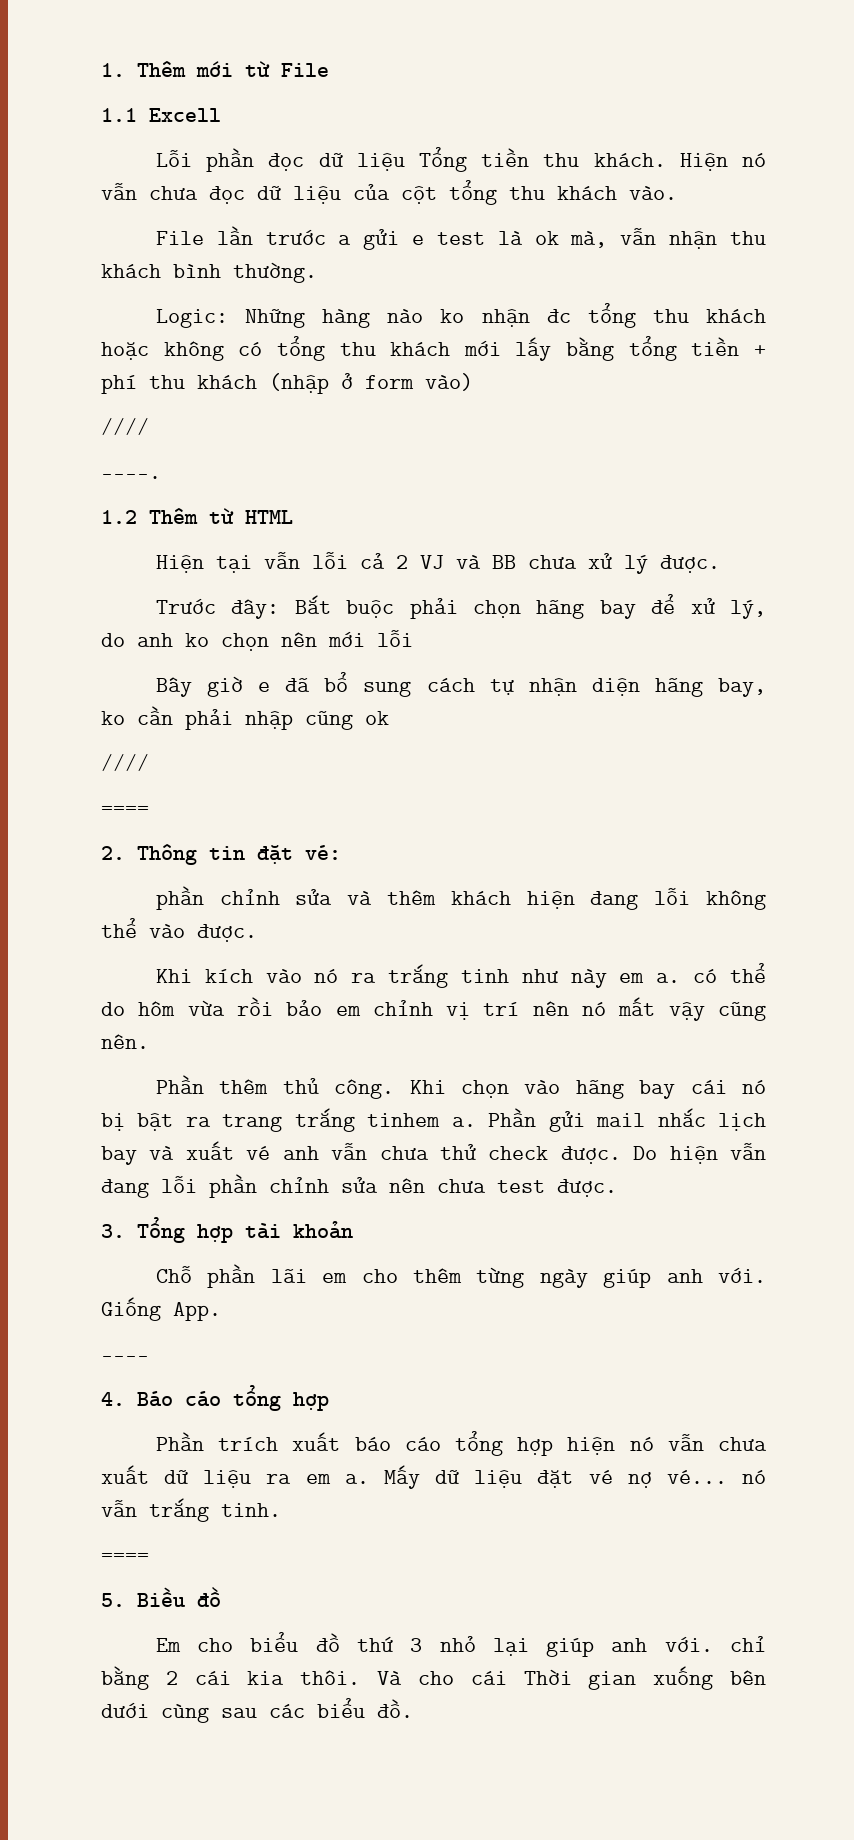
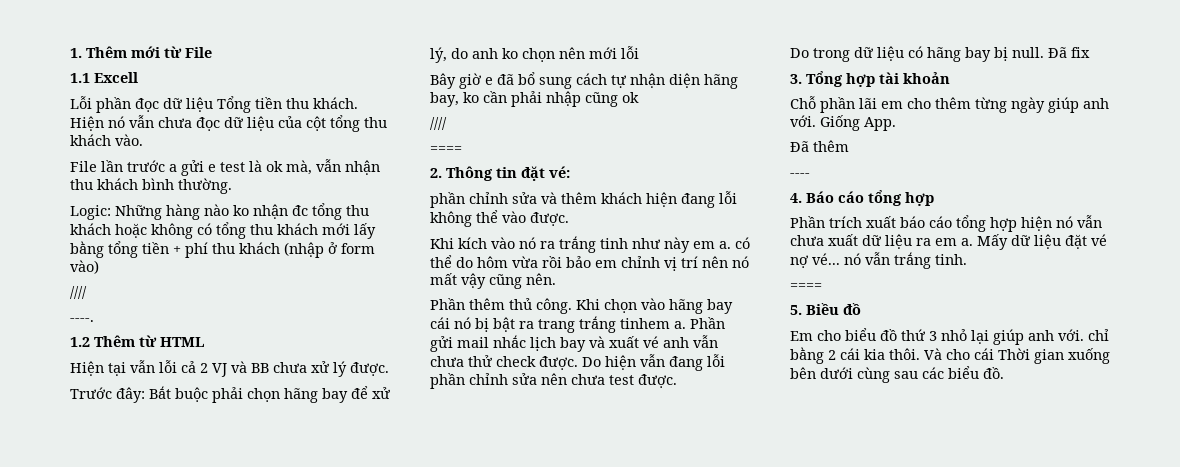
(617, 1188) none -> [790,46,1090,62] // Do trong dữ liệu có hãng bay bị null. Đã fix
(221, 1311) none -> [790,140,849,152] // Đã thêm

